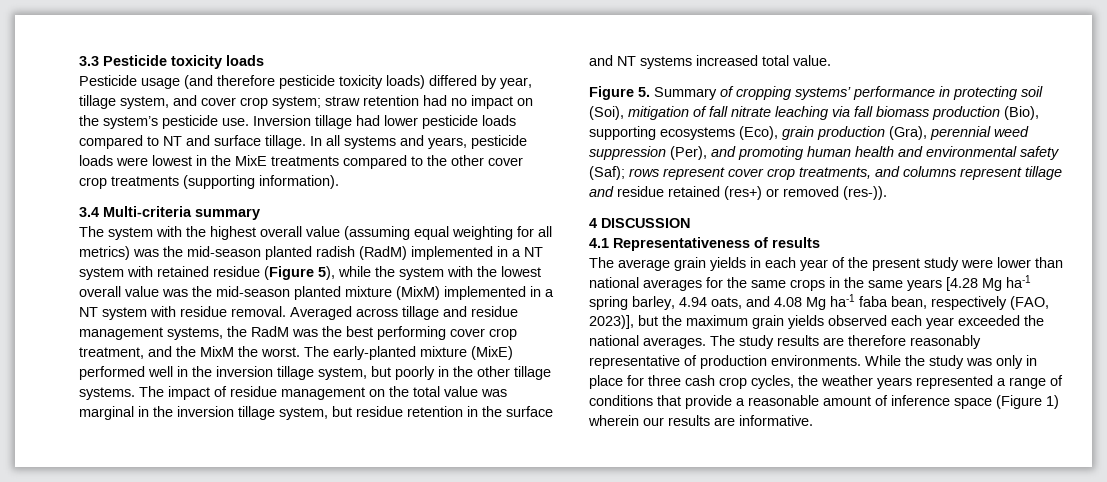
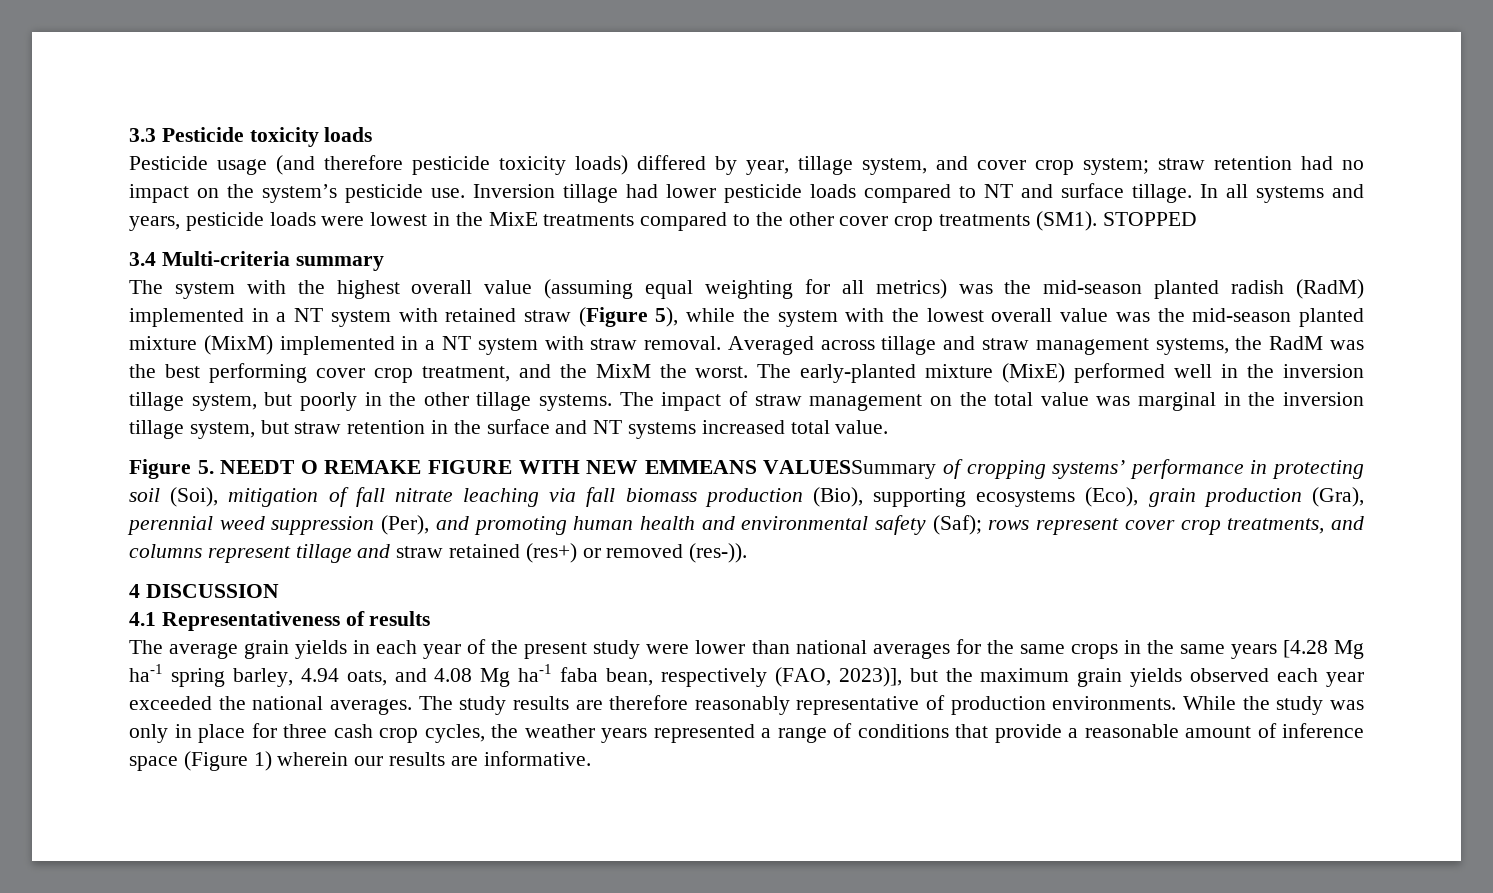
[183,175,339,189] (supporting information). -> [1035,211,1197,231] (SM1). STOPPED
[213,266,260,277] residue -> [524,310,571,322] straw
[180,306,227,317] residue -> [590,338,638,350] straw
[471,306,518,317] residue -> [982,338,1030,350] straw
[230,386,277,397] residue -> [754,394,802,406] straw
[356,406,403,417] residue -> [294,422,342,434] straw
[654,87,717,100] Summary -> [220,460,937,479] NEEDT O REMAKE FIGURE WITH NEW EMMEANS VALUESSummary
[617,186,664,197] residue -> [396,546,444,558] straw

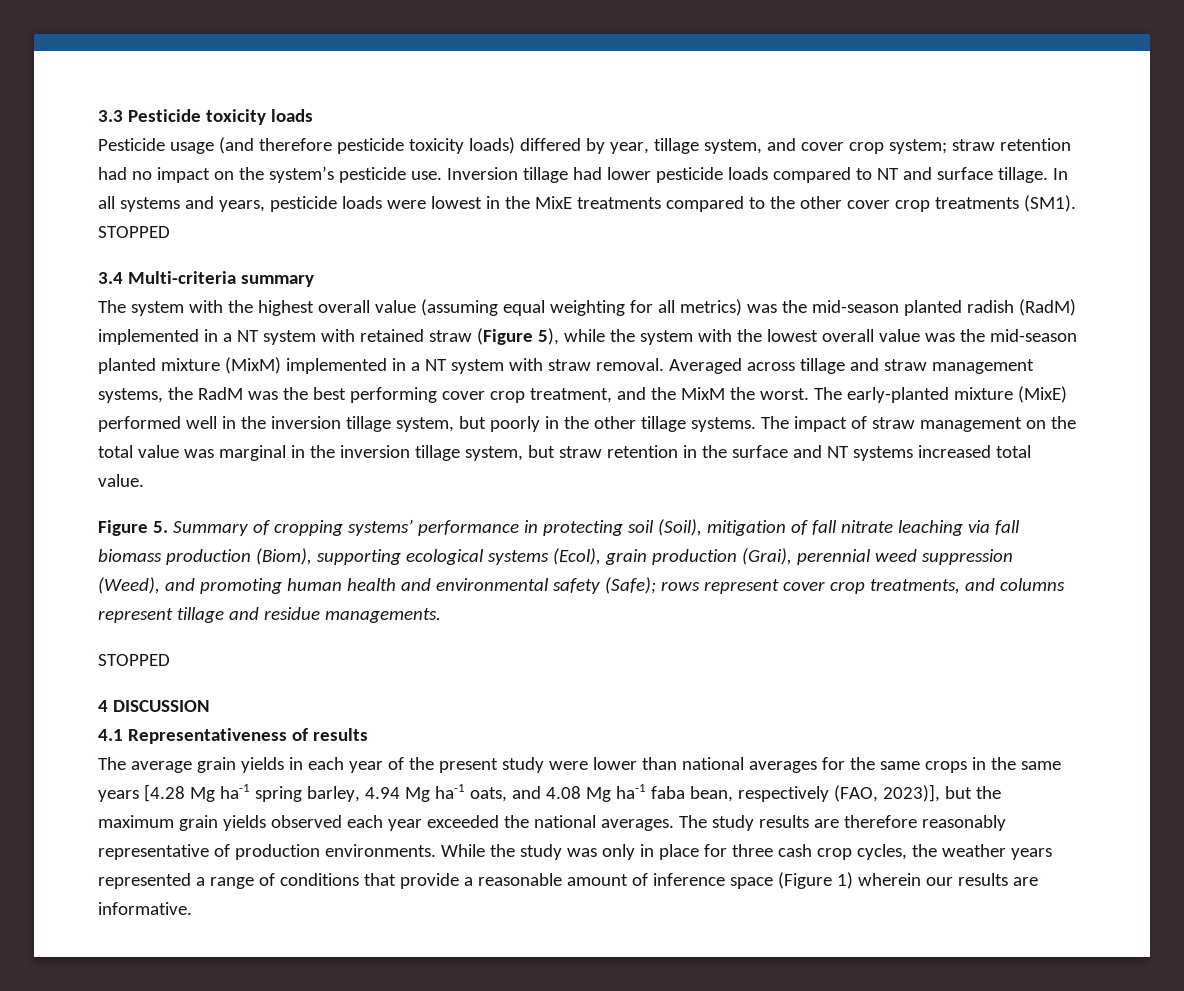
[220,460,937,479] NEEDT O REMAKE FIGURE WITH NEW EMMEANS VALUESSummary -> [172,521,248,536] Summary
[170,487,219,507] (Soi), -> [657,519,702,536] (Soil),
[812,487,1139,507] (Bio), supporting ecosystems (Eco), -> [255,548,601,565] (Biom), supporting ecological systems (Ecol),
[1312,487,1364,507] (Gra), -> [741,548,792,565] (Grai),
[381,515,430,535] (Per), -> [98,577,160,594] (Weed),
[932,515,982,535] (Saf); -> [604,577,656,594] (Safe);
[396,543,748,563] straw retained (res+) or removed (res-)). -> [263,607,441,623] [98,654,170,666] residue managements. // STOPPED
(339, 675) none -> [404,784,465,802] Mg ha-1

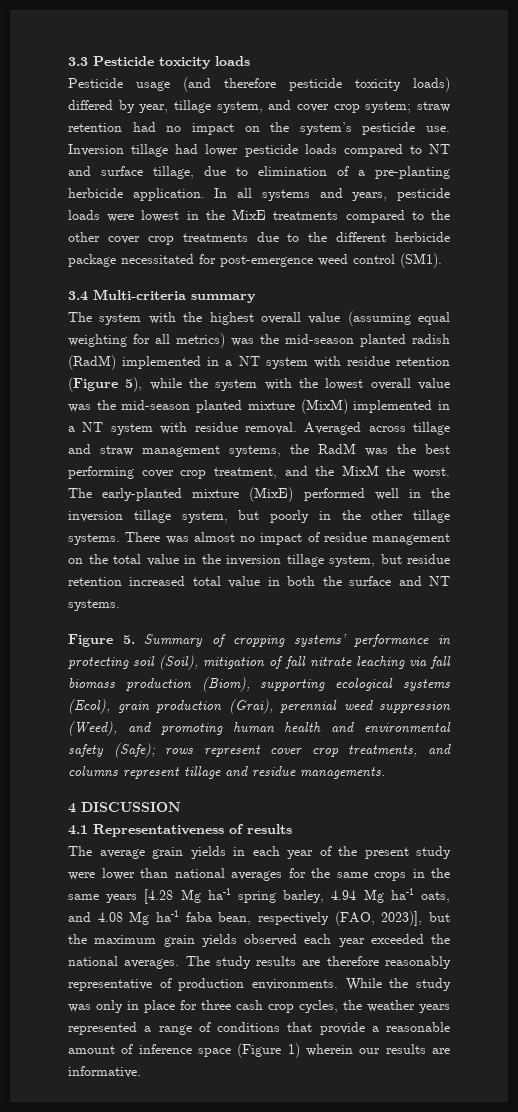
[997,167,1048,183] tillage. -> [153,166,450,179] [68,188,205,201] tillage, due to elimination of a pre-planting herbicide application.
(1019, 203) none -> [256,232,450,242] [68,254,395,267] due to the different herbicide package necessitated for post-emergence weed control
[98,226,170,238] STOPPED -> (442, 260) none
[359,329,472,342] retained straw -> [346,356,450,366] residue retention
[547,359,591,371] straw -> [194,422,238,432] residue
[760,416,789,429] The -> [125,532,255,544] There was almost no
[871,417,915,429] straw -> [323,532,367,542] residue
[183,445,1031,461] [98,474,144,487] was marginal in the inversion tillage system, but straw retention in the surface and NT systems increased total value. -> [184,554,450,567] [68,576,451,588] [68,599,120,611] in the inversion tillage system, but residue retention increased total value in both the surface and NT systems.
[98,654,170,666] // STOPPED -> (385, 773) none

